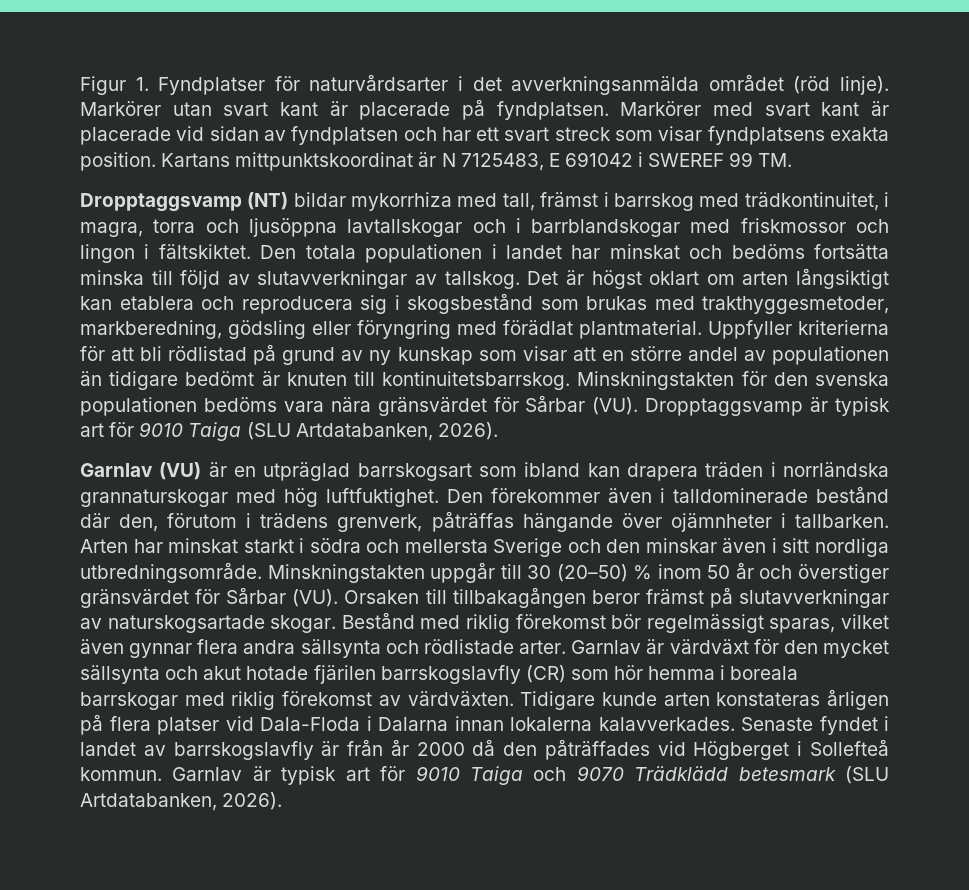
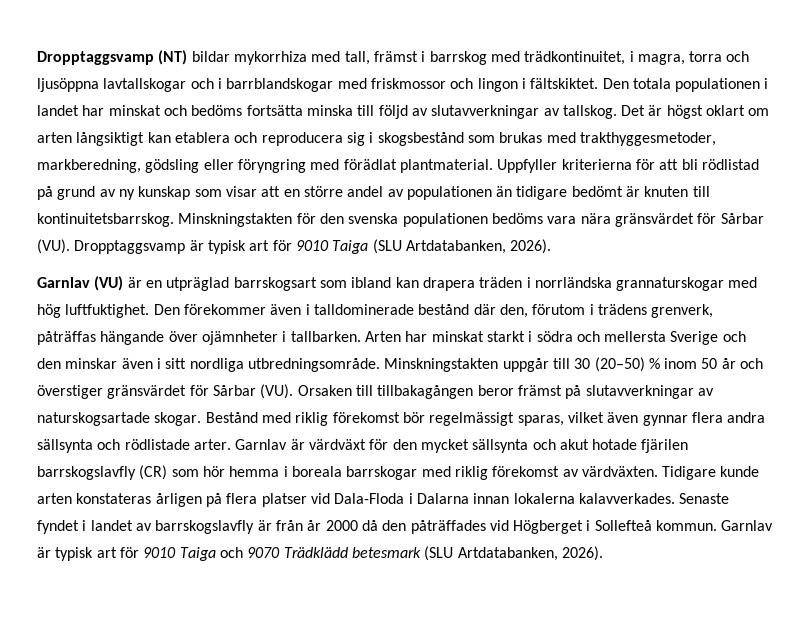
[80,74,890,95] [80,99,889,120] [80,126,889,145] [80,152,793,171] Figur 1. Fyndplatser för naturvårdsarter i det avverkningsanmälda området (röd linje). Markörer utan svart kant är placerade på fyndplatsen. Markörer med svart kant är placerade vid sidan av fyndplatsen och har ett svart streck som visar fyndplatsens exakta position. Kartans mittpunktskoordinat är N 7125483, E 691042 i SWEREF 99 TM. // -> (37, 58) none

